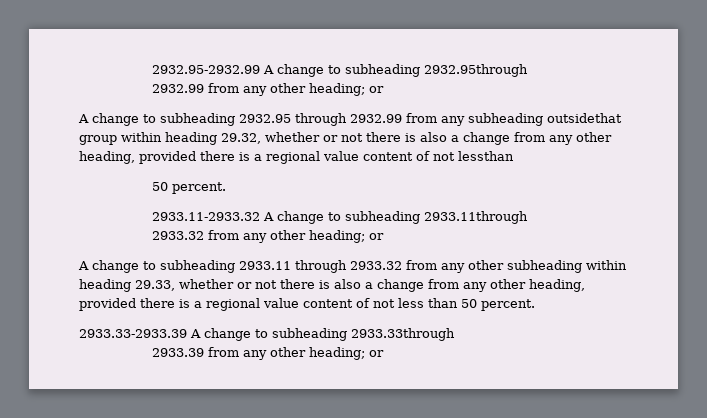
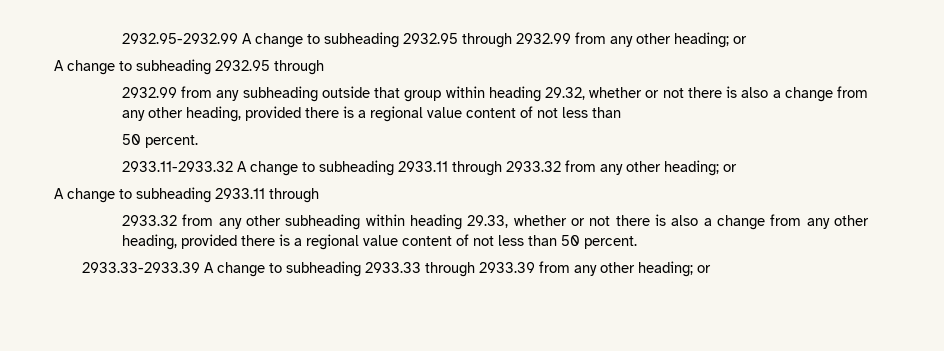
[423,64,528,77] 2932.95through // -> [403,33,513,48] 2932.95 through
(347, 119) none -> (324, 67) //
[547,113,622,123] outsidethat -> [321,86,401,98] outside that
[458,151,514,161] lessthan -> [562,107,622,118] less than
[423,211,528,224] 2933.11through // -> [398,161,503,176] 2933.11 through
(347, 266) none -> (319, 195) //
[351,328,455,341] 2933.33through // -> [364,262,475,277] 2933.33 through

